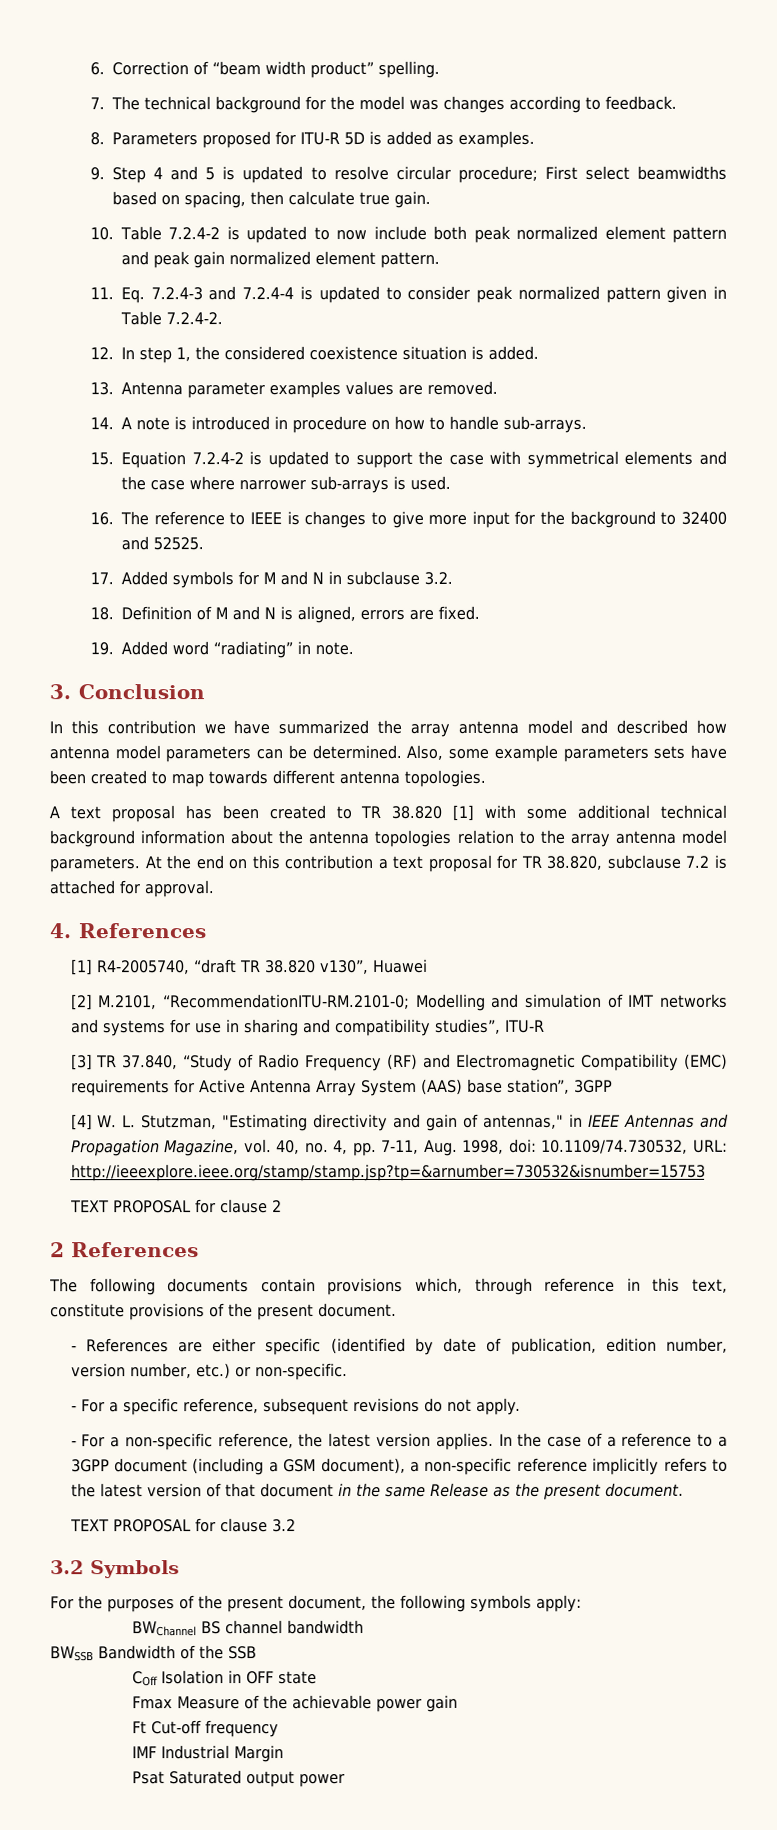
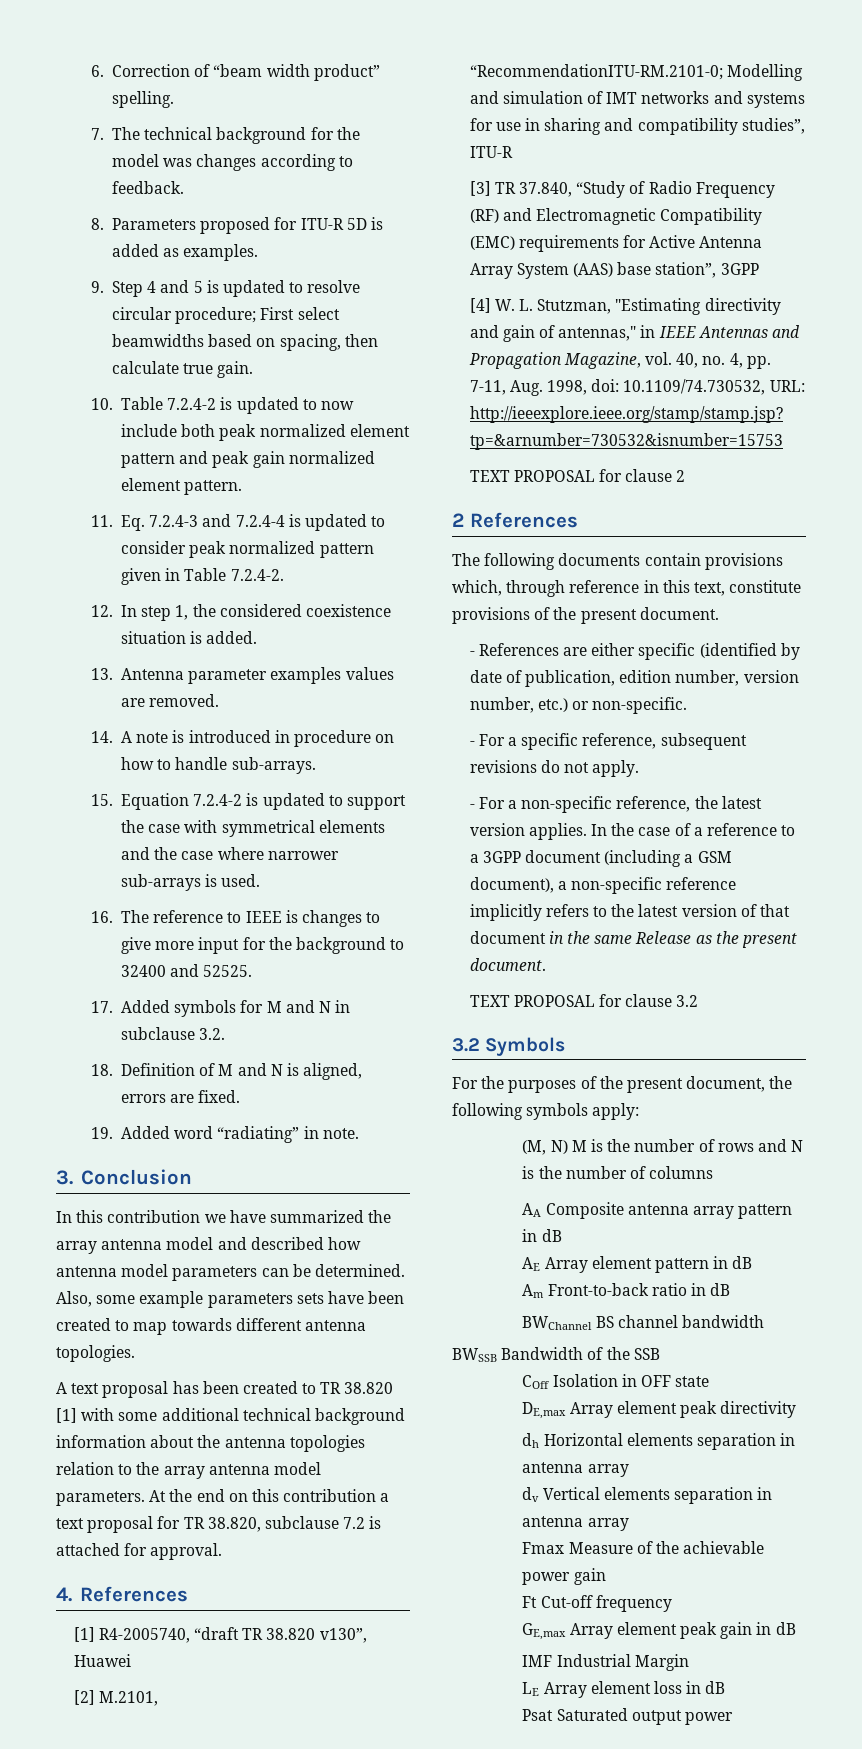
(582, 1603) none -> [522,1139,804,1155] [522,1166,714,1179] [522,1202,793,1219] [522,1229,562,1242] [522,1256,753,1273] [522,1283,731,1298] // (M, N) M is the number of rows and N is the number of columns // AA Composite antenna array pattern in dB // AE Array element pattern in dB // Am Front-to-back ratio in dB
(317, 1678) none -> [522,1401,797,1419] [522,1433,796,1450] [522,1462,629,1477] [522,1487,773,1504] [522,1516,629,1531] // DE,max Array element peak directivity // dh Horizontal elements separation in antenna array // dv Vertical elements separation in antenna array
[131,1745,284,1763] IMF Industrial Margin -> [522,1622,796,1640] [522,1654,689,1671] [522,1681,726,1698] GE,max Array element peak gain in dB // IMF Industrial Margin // LE Array element loss in dB

